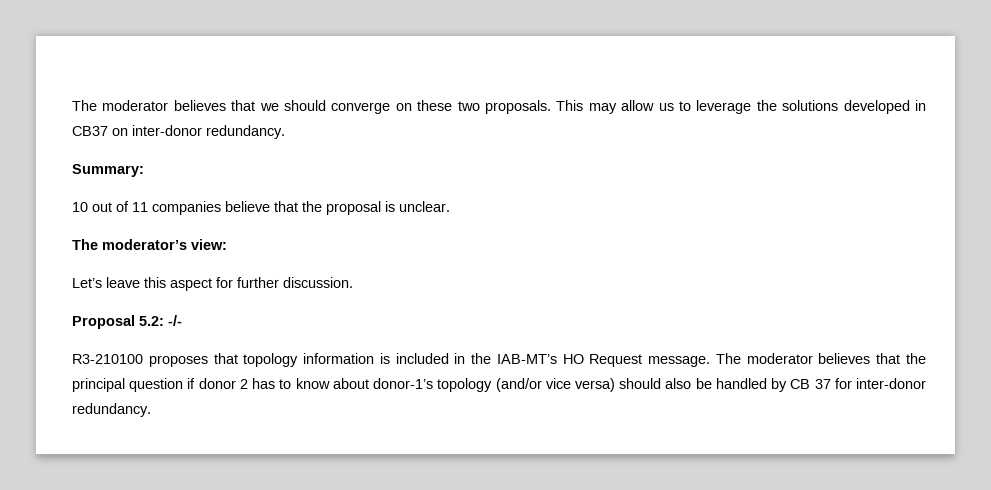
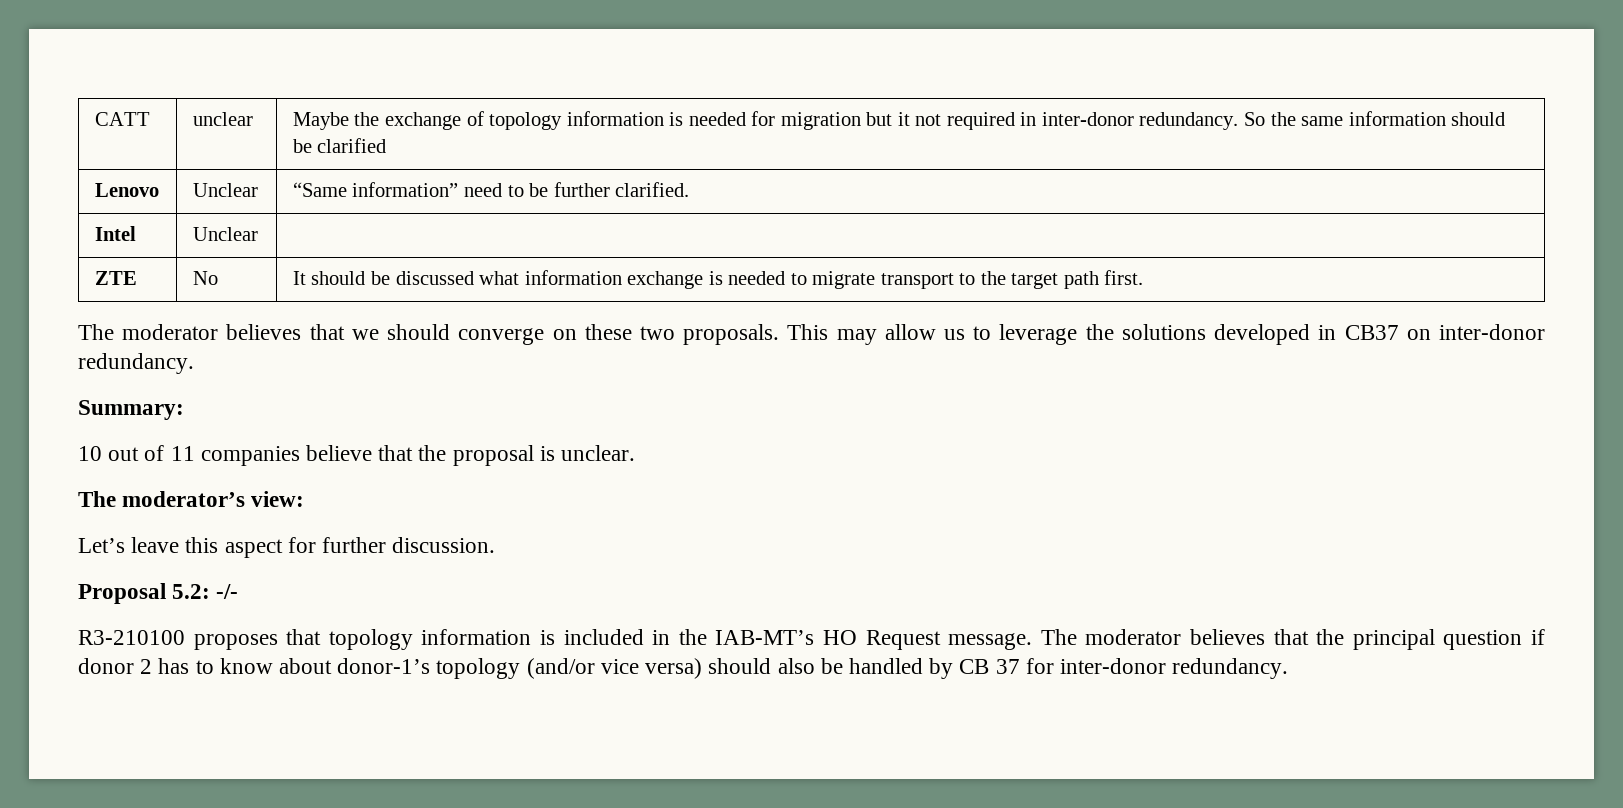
(72, 105) none -> [94,112,150,126] [192,112,253,126] [292,111,1506,130] [292,138,387,153] [94,183,159,197] [192,183,258,197] [292,182,690,197] [94,226,136,241] [192,227,258,241] [94,271,137,285] [192,271,218,285] [292,270,1144,289] CATT | unclear | Maybe the exchange of topology information is needed for migration but it not required in inter-donor redundancy. So the same information should be clarified // Lenovo | Unclear | “Same information” need to be further clarified. // Intel | Unclear | // ZTE | No | It should be discussed what information exchange is needed to migrate transport to the target path first. //

